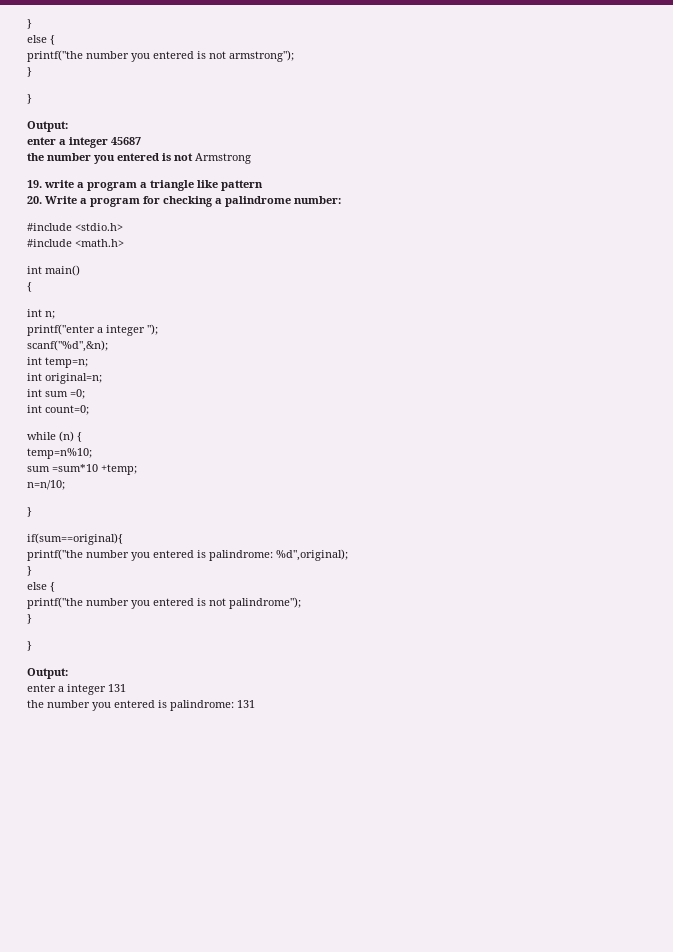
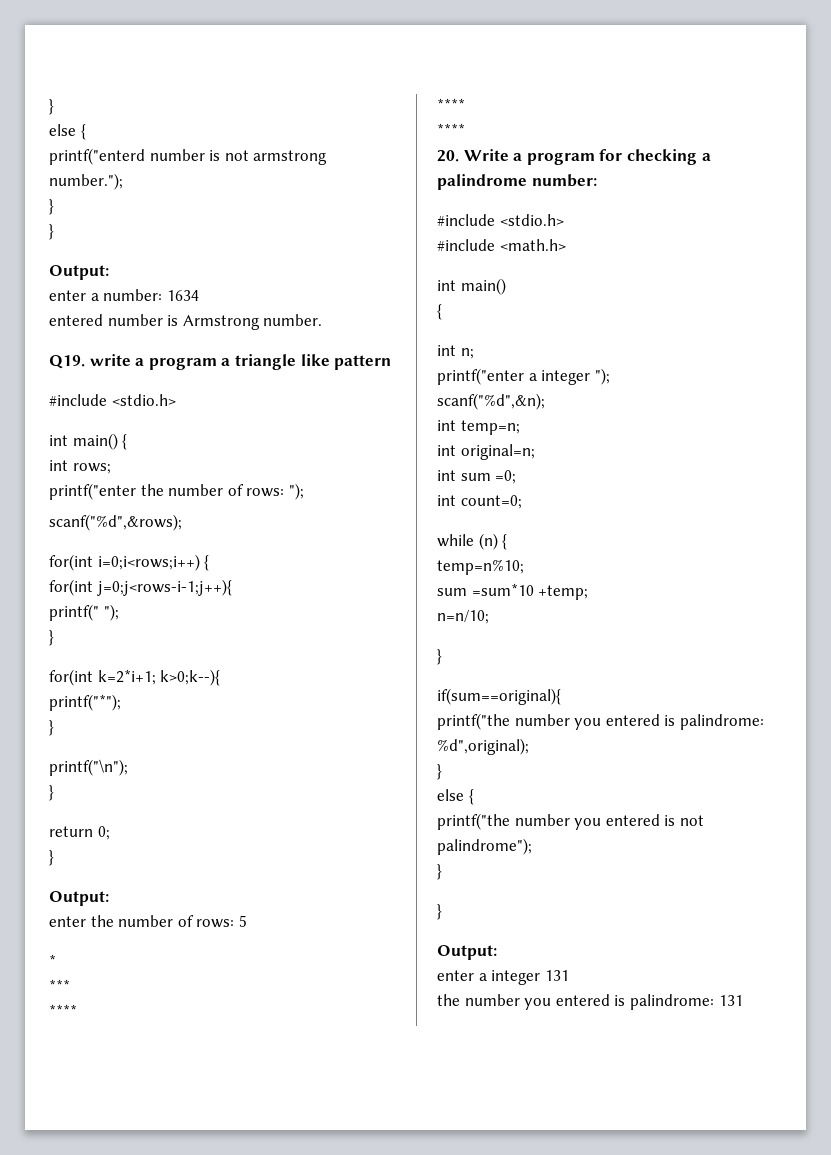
[27,19,32,29] [27,35,55,45] [27,50,294,62] [27,67,32,77] [27,94,32,104] [27,121,68,132] [27,137,141,148] [27,153,193,164] } // else { // printf("the number you entered is not armstrong"); // } // } // Output: // enter a integer 45687 // the number you entered is not -> [49,99,54,115] [49,124,86,140] [49,148,328,165] [49,173,123,190] [49,199,54,215] [49,224,54,240] [49,265,109,280] [49,289,199,301] [49,314,179,326] } // else { // printf("enterd number is not armstrong number."); // } // } // Output: // enter a number: 1634 // entered number is
[27,180,42,188] // 19. -> [263,314,323,326] [49,355,85,369] number. // Q19.
(263, 185) none -> [49,394,176,406] [49,433,128,450] [49,460,111,474] [49,483,304,500] [49,514,182,531] [49,554,210,571] [49,579,232,596] [49,604,119,621] [49,630,54,646] [49,669,221,686] [49,694,121,711] [49,720,54,736] [49,759,128,776] [49,785,54,801] [49,826,110,840] [49,850,54,866] [49,891,109,906] [49,915,247,928] [49,954,56,967] [49,979,70,992] [49,1004,77,1017] [437,98,465,111] [437,123,465,136] // #include <stdio.h> // int main() { // int rows; // printf("enter the number of rows: "); // scanf("%d",&rows); // for(int i=0;i<rows;i++) { // for(int j=0;j<rows-i-1;j++){ // printf(" "); // } // for(int k=2*i+1; k>0;k--){ // printf("*"); // } // printf("\n"); // } // return 0; // } // Output: // enter the number of rows: 5 // * // *** // **** // **** // ****

